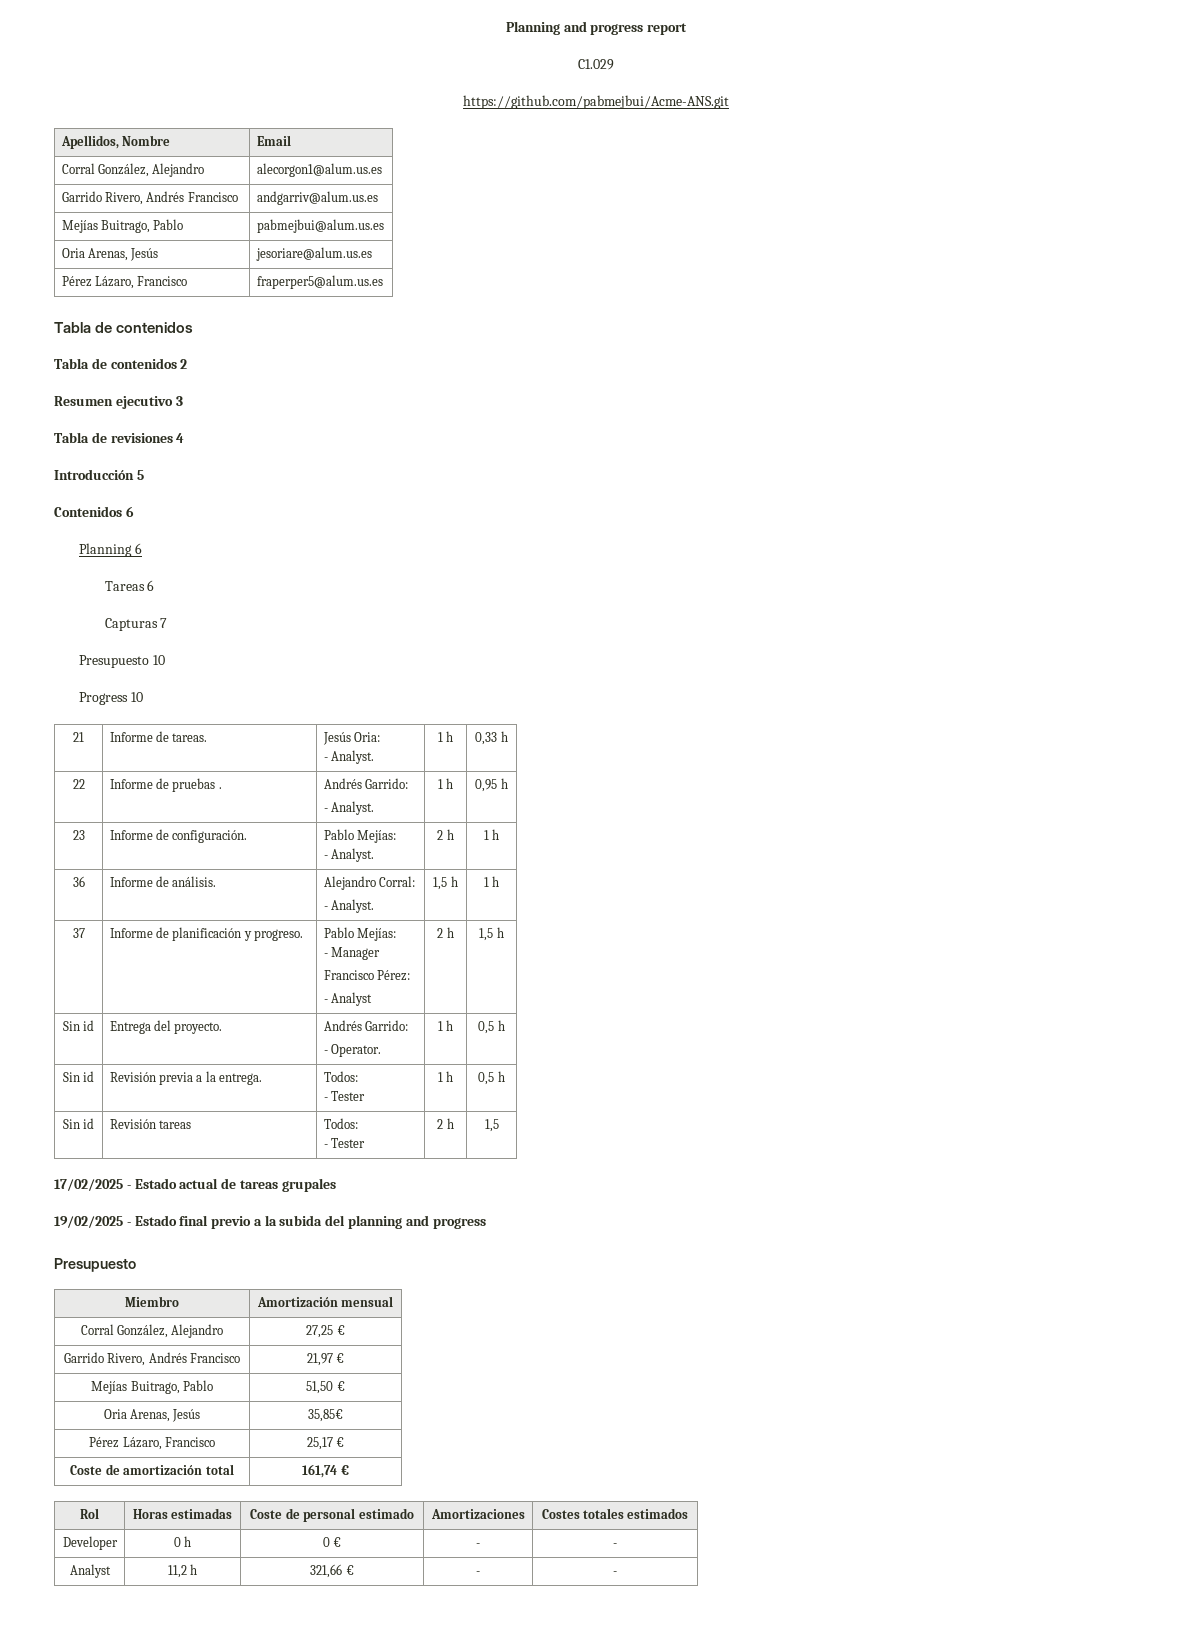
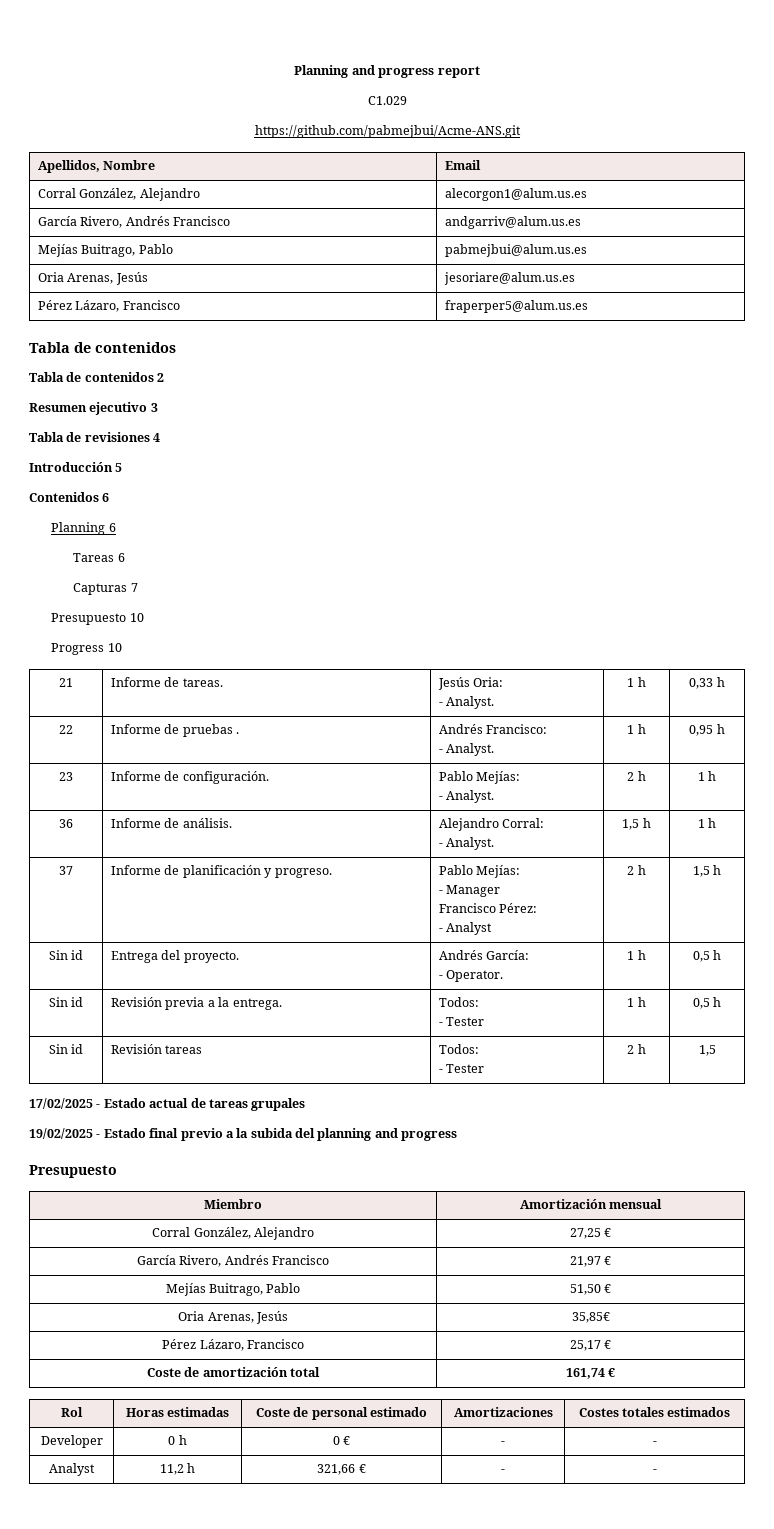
[61,191,102,202] Garrido -> [38,216,78,226] García
[364,778,408,789] Garrido: -> [486,724,548,734] Francisco:
[364,1020,408,1031] Garrido: -> [486,950,530,960] García:
[63,1352,104,1363] Garrido -> [136,1255,176,1265] García

